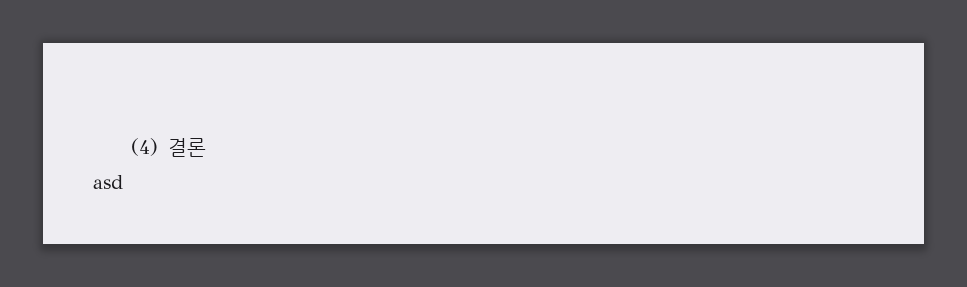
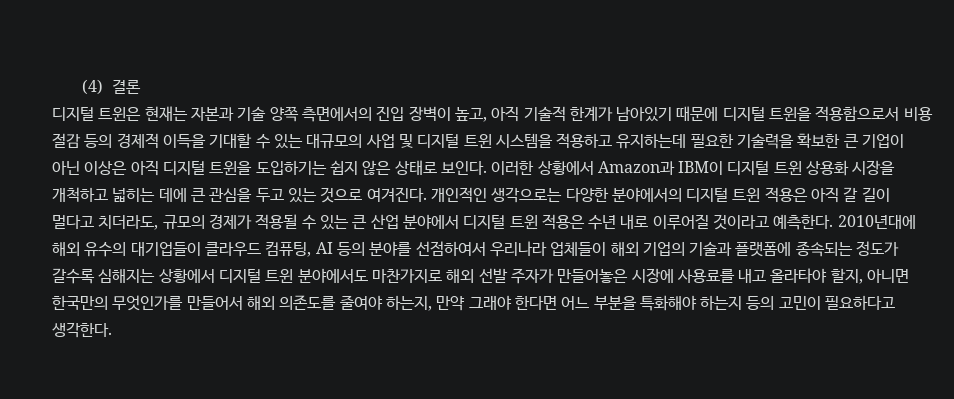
[93,175,123,189] asd -> [52,106,933,122] [52,133,905,149] [52,160,896,176] [52,187,890,203] [52,214,916,230] [52,241,900,257] [52,268,910,284] [52,295,896,311] [52,322,112,338] 디지털 트윈은 현재는 자본과 기술 양쪽 측면에서의 진입 장벽이 높고, 아직 기술적 한계가 남아있기 때문에 디지털 트윈을 적용함으로서 비용 절감 등의 경제적 이득을 기대할 수 있는 대규모의 사업 및 디지털 트윈 시스템을 적용하고 유지하는데 필요한 기술력을 확보한 큰 기업이 아닌 이상은 아직 디지털 트윈을 도입하기는 쉽지 않은 상태로 보인다. 이러한 상황에서 Amazon과 IBM이 디지털 트윈 상용화 시장을 개척하고 넓히는 데에 큰 관심을 두고 있는 것으로 여겨진다. 개인적인 생각으로는 다양한 분야에서의 디지털 트윈 적용은 아직 갈 길이 멀다고 치더라도, 규모의 경제가 적용될 수 있는 큰 산업 분야에서 디지털 트윈 적용은 수년 내로 이루어질 것이라고 예측한다. 2010년대에 해외 유수의 대기업들이 클라우드 컴퓨팅, AI 등의 분야를 선점하여서 우리나라 업체들이 해외 기업의 기술과 플랫폼에 종속되는 정도가 갈수록 심해지는 상황에서 디지털 트윈 분야에서도 마찬가지로 해외 선발 주자가 만들어놓은 시장에 사용료를 내고 올라타야 할지, 아니면 한국만의 무엇인가를 만들어서 해외 의존도를 줄여야 하는지, 만약 그래야 한다면 어느 부분을 특화해야 하는지 등의 고민이 필요하다고 생각한다.

